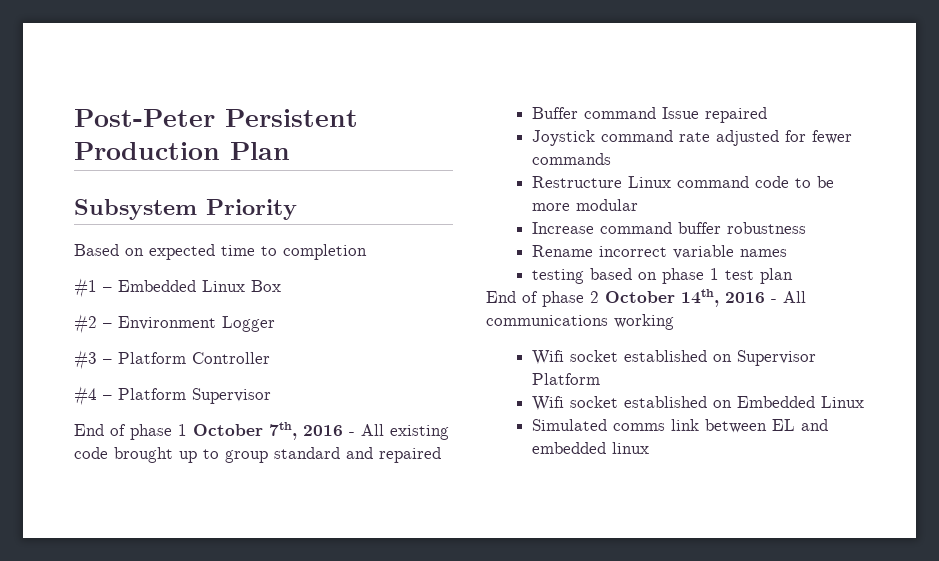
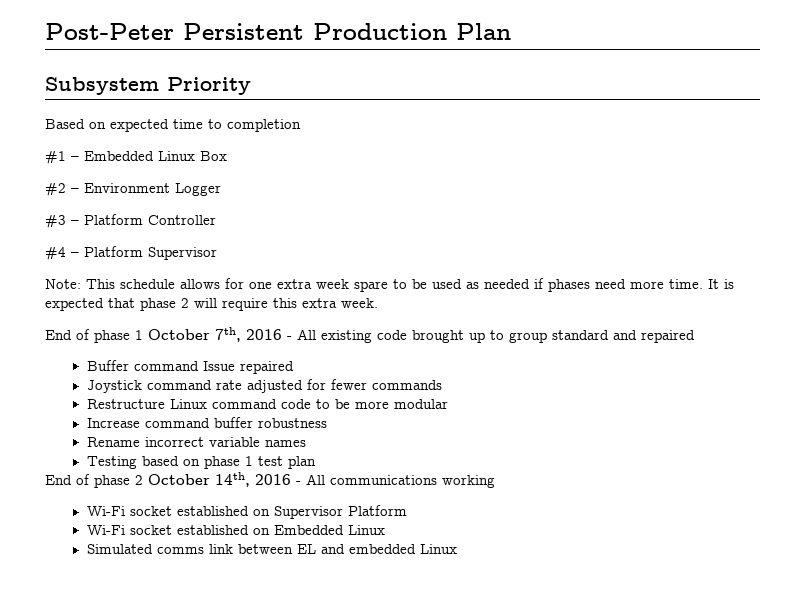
(271, 396) none -> [45,278,734,292] [45,298,378,311] // Note: This schedule allows for one extra week spare to be used as needed if phases need more time. It is expected that phase 2 will require this extra week.
[532,269,585,284] testing -> [86,456,137,469] Testing
[532,350,565,365] Wifi -> [86,506,125,516] Wi-Fi
[532,396,565,411] Wifi -> [86,525,125,535] Wi-Fi
[612,442,650,454] linux -> [419,544,457,554] Linux

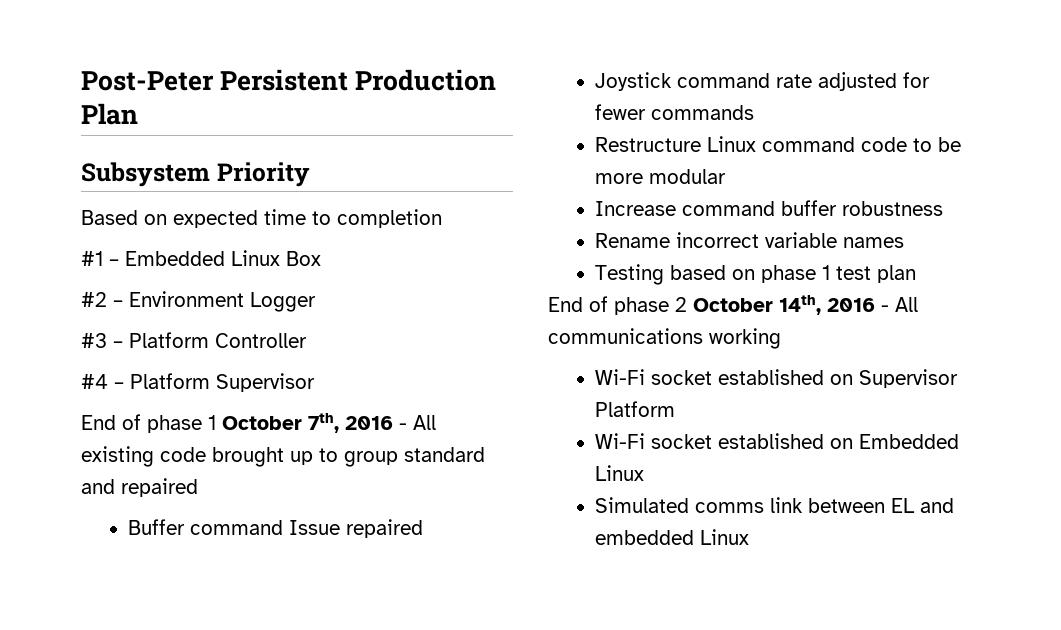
[45,278,734,292] [45,298,378,311] // Note: This schedule allows for one extra week spare to be used as needed if phases need more time. It is expected that phase 2 will require this extra week. -> (315, 382) none

